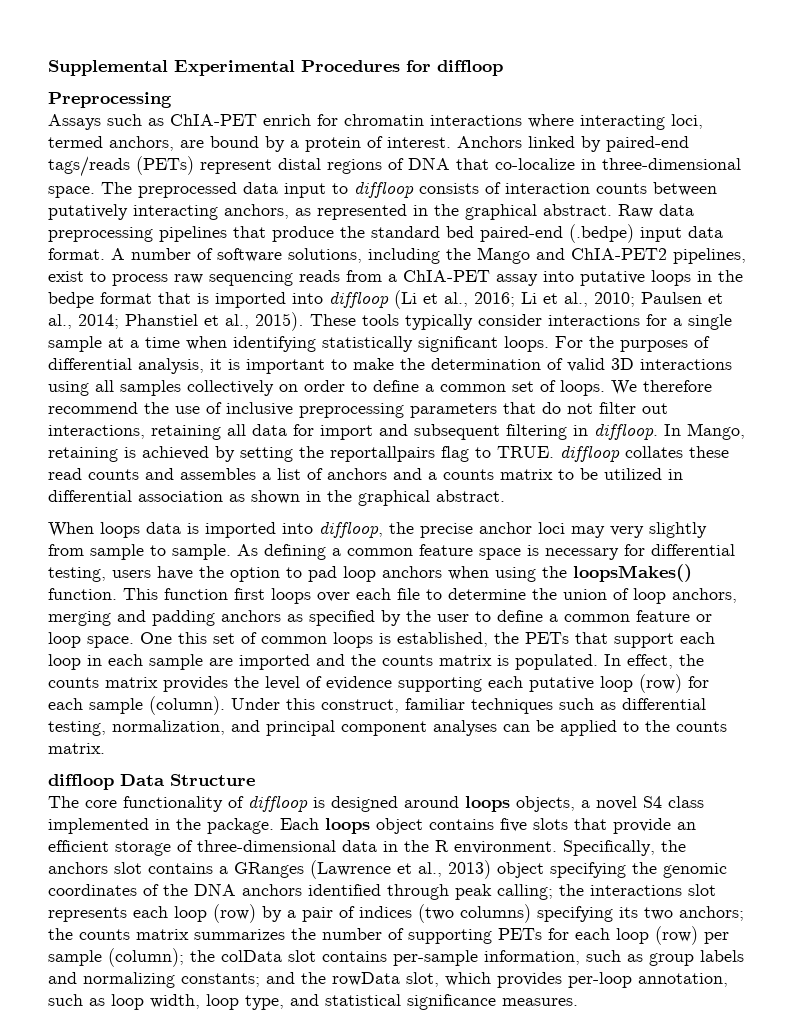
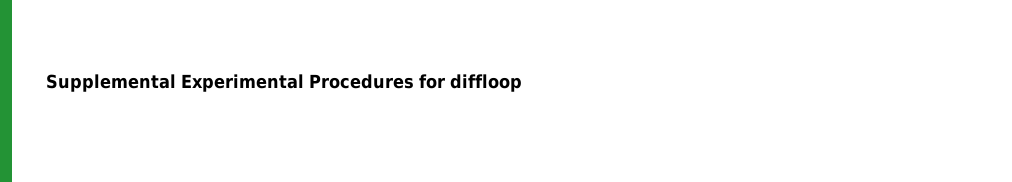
[48,92,172,108] [48,114,703,130] [48,136,689,152] [48,156,741,177] [48,181,717,198] [48,204,694,220] [48,224,723,243] [48,247,746,264] [48,270,743,286] [48,290,723,309] [48,312,732,331] [48,336,710,352] [48,358,732,374] [48,380,712,396] [48,402,668,418] [48,423,745,440] [48,445,729,462] [48,468,683,480] [48,490,505,506] [48,521,707,538] [48,544,735,560] [48,564,692,582] [48,588,737,604] [48,610,712,626] [48,632,715,648] [48,654,704,670] [48,674,709,693] [48,696,706,715] [48,720,727,736] [48,743,105,754] [48,774,255,790] [48,795,704,812] [48,818,696,834] [48,840,686,856] [48,860,727,879] [48,883,716,900] [48,904,744,923] [48,926,729,945] [48,948,744,967] [48,972,728,988] [48,994,578,1010] // Preprocessing // Assays such as ChIA-PET enrich for chromatin interactions where interacting loci, termed anchors, are bound by a protein of interest. Anchors linked by paired-end tags/reads (PETs) represent distal regions of DNA that co-localize in three-dimensional space. The preprocessed data input to diffloop consists of interaction counts between putatively interacting anchors, as represented in the graphical abstract. Raw data preprocessing pipelines that produce the standard bed paired-end (.bedpe) input data format. A number of software solutions, including the Mango and ChIA-PET2 pipelines, exist to process raw sequencing reads from a ChIA-PET assay into putative loops in the bedpe format that is imported into diffloop (Li et al., 2016; Li et al., 2010; Paulsen et al., 2014; Phanstiel et al., 2015). These tools typically consider interactions for a single sample at a time when identifying statistically significant loops. For the purposes of differential analysis, it is important to make the determination of valid 3D interactions using all samples collectively on order to define a common set of loops. We therefore recommend the use of inclusive preprocessing parameters that do not filter out interactions, retaining all data for import and subsequent filtering in diffloop. In Mango, retaining is achieved by setting the reportallpairs flag to TRUE. diffloop collates these read counts and assembles a list of anchors and a counts matrix to be utilized in differential association as shown in the graphical abstract. // When loops data is imported into diffloop, the precise anchor loci may very slightly from sample to sample. As defining a common feature space is necessary for differential testing, users have the option to pad loop anchors when using the loopsMakes() function. This function first loops over each file to determine the union of loop anchors, merging and padding anchors as specified by the user to define a common feature or loop space. One this set of common loops is established, the PETs that support each loop in each sample are imported and the counts matrix is populated. In effect, the counts matrix provides the level of evidence supporting each putative loop (row) for each sample (column). Under this construct, familiar techniques such as differential testing, normalization, and principal component analyses can be applied to the counts matrix. // diffloop Data Structure // The core functionality of diffloop is designed around loops objects, a novel S4 class implemented in the package. Each loops object contains five slots that provide an efficient storage of three-dimensional data in the R environment. Specifically, the anchors slot contains a GRanges (Lawrence et al., 2013) object specifying the genomic coordinates of the DNA anchors identified through peak calling; the interactions slot represents each loop (row) by a pair of indices (two columns) specifying its two anchors; the counts matrix summarizes the number of supporting PETs for each loop (row) per sample (column); the colData slot contains per-sample information, such as group labels and normalizing constants; and the rowData slot, which provides per-loop annotation, such as loop width, loop type, and statistical significance measures. -> (522, 83) none

